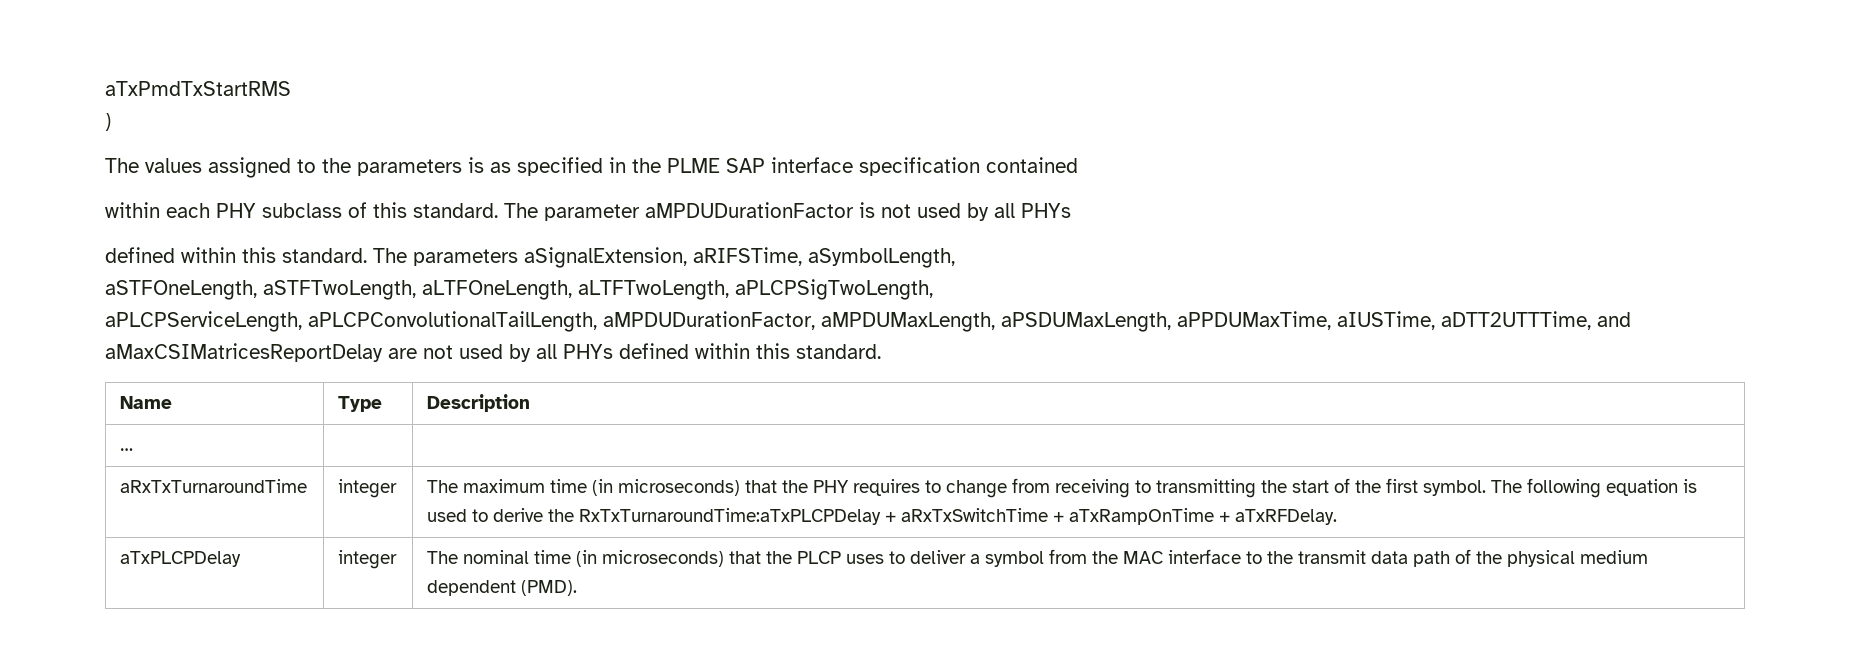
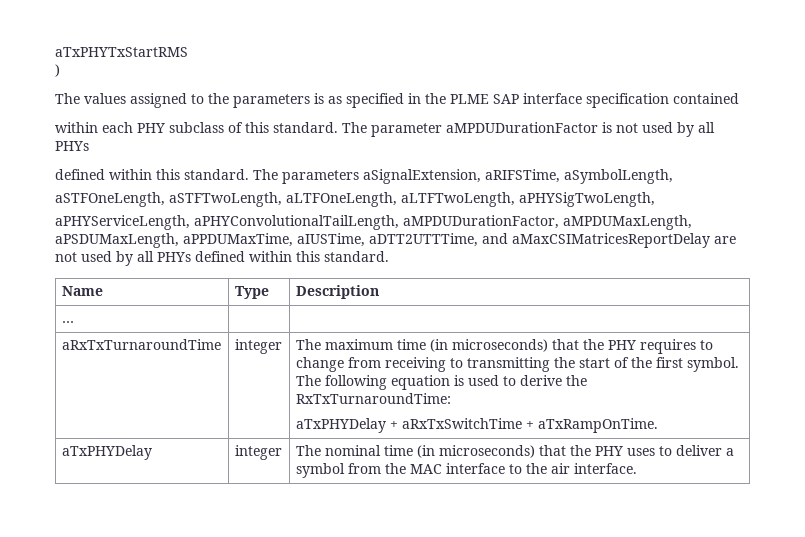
[105,81,291,96] aTxPmdTxStartRMS -> [55,47,188,57] aTxPHYTxStartRMS
[735,279,933,300] [105,311,597,332] aPLCPSigTwoLength, // aPLCPServiceLength, aPLCPConvolutionalTailLength, -> [519,192,655,207] [55,215,399,230] aPHYSigTwoLength, // aPHYServiceLength, aPHYConvolutionalTailLength,
[579,508,882,525] RxTxTurnaroundTime:aTxPLCPDelay -> [295,393,451,404] [295,418,386,433] RxTxTurnaroundTime: // aTxPHYDelay
[1069,508,1338,525] [120,551,242,567] aTxRampOnTime + aTxRFDelay. // aTxPLCPDelay -> [537,418,658,433] [61,445,152,460] aTxRampOnTime. // aTxPHYDelay
[797,551,842,564] PLCP -> [594,446,623,456] PHY
[1298,549,1649,567] [427,580,578,596] transmit data path of the physical medium dependent (PMD). -> [550,463,637,474] air interface.

